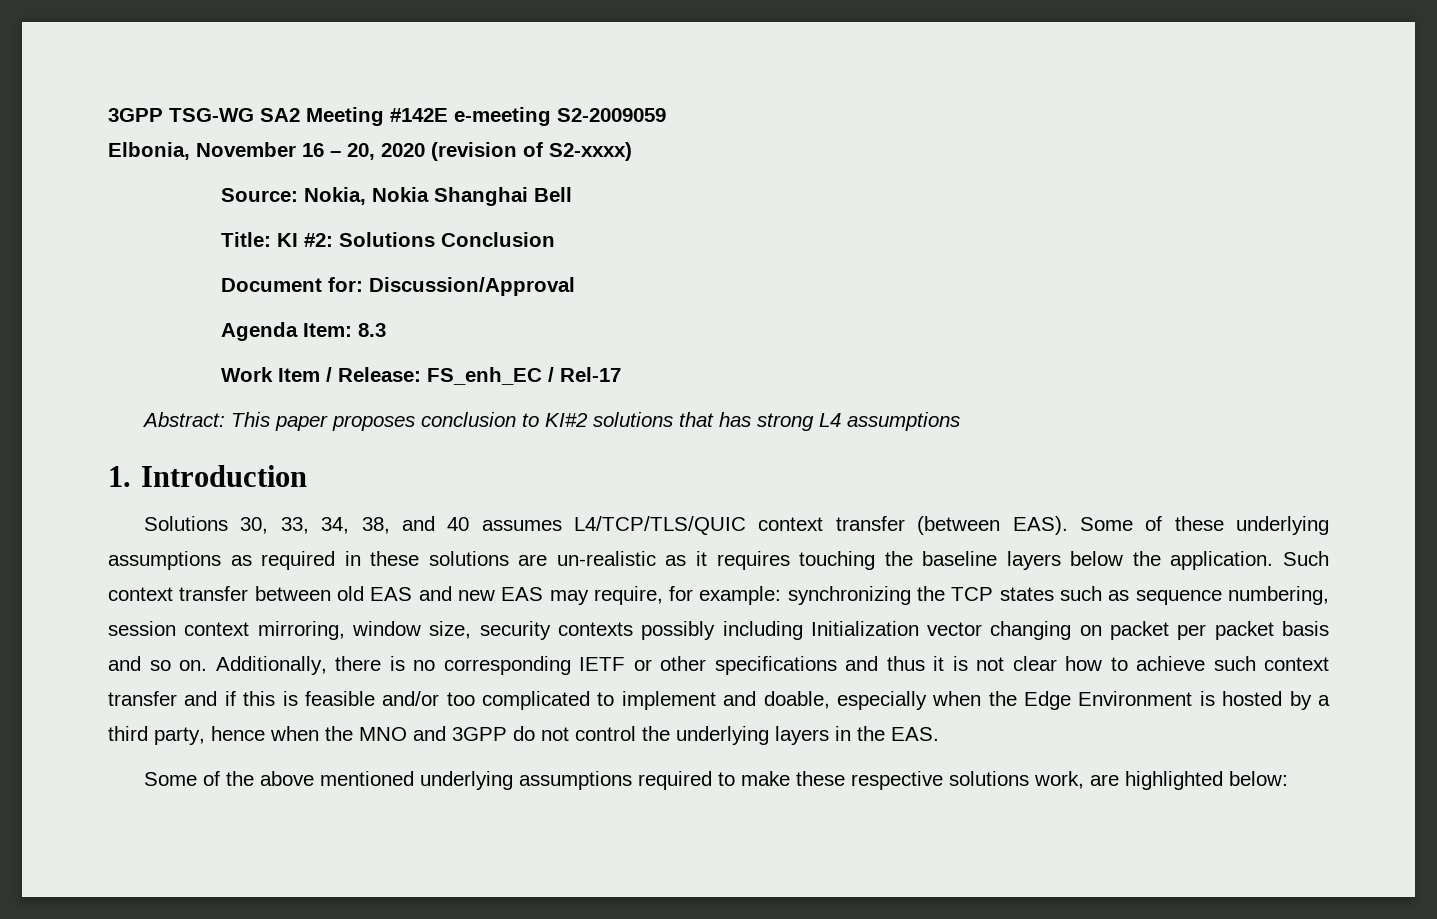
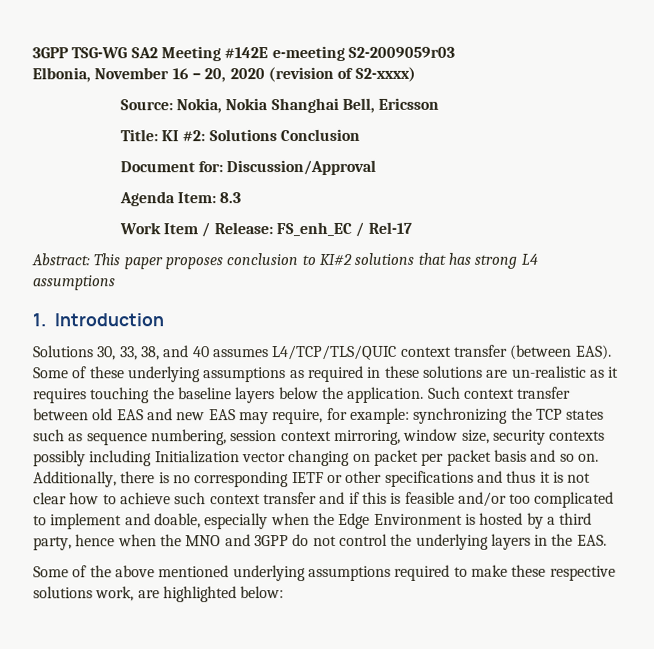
[557,108,666,122] S2-2009059 -> [347,46,455,58] S2-2009059r03
[533,187,572,202] Bell -> [342,97,440,113] Bell, Ericsson
[321,517,350,534] 34, -> (138, 353) none

